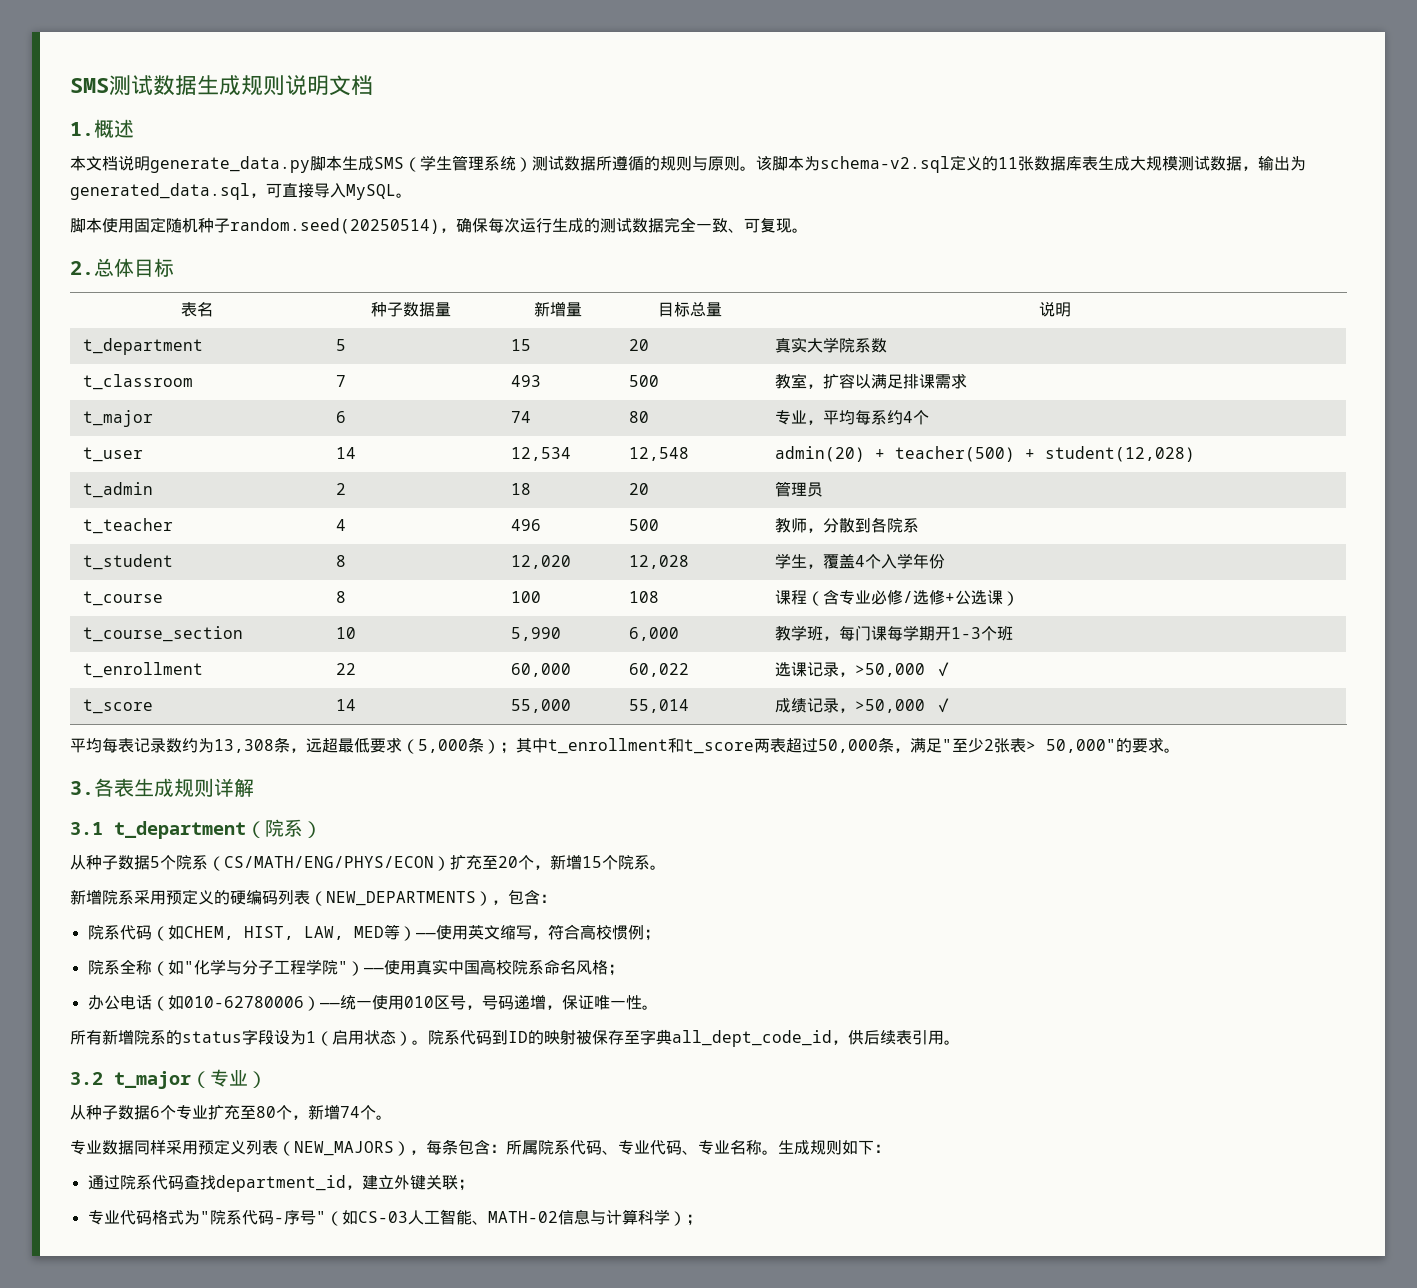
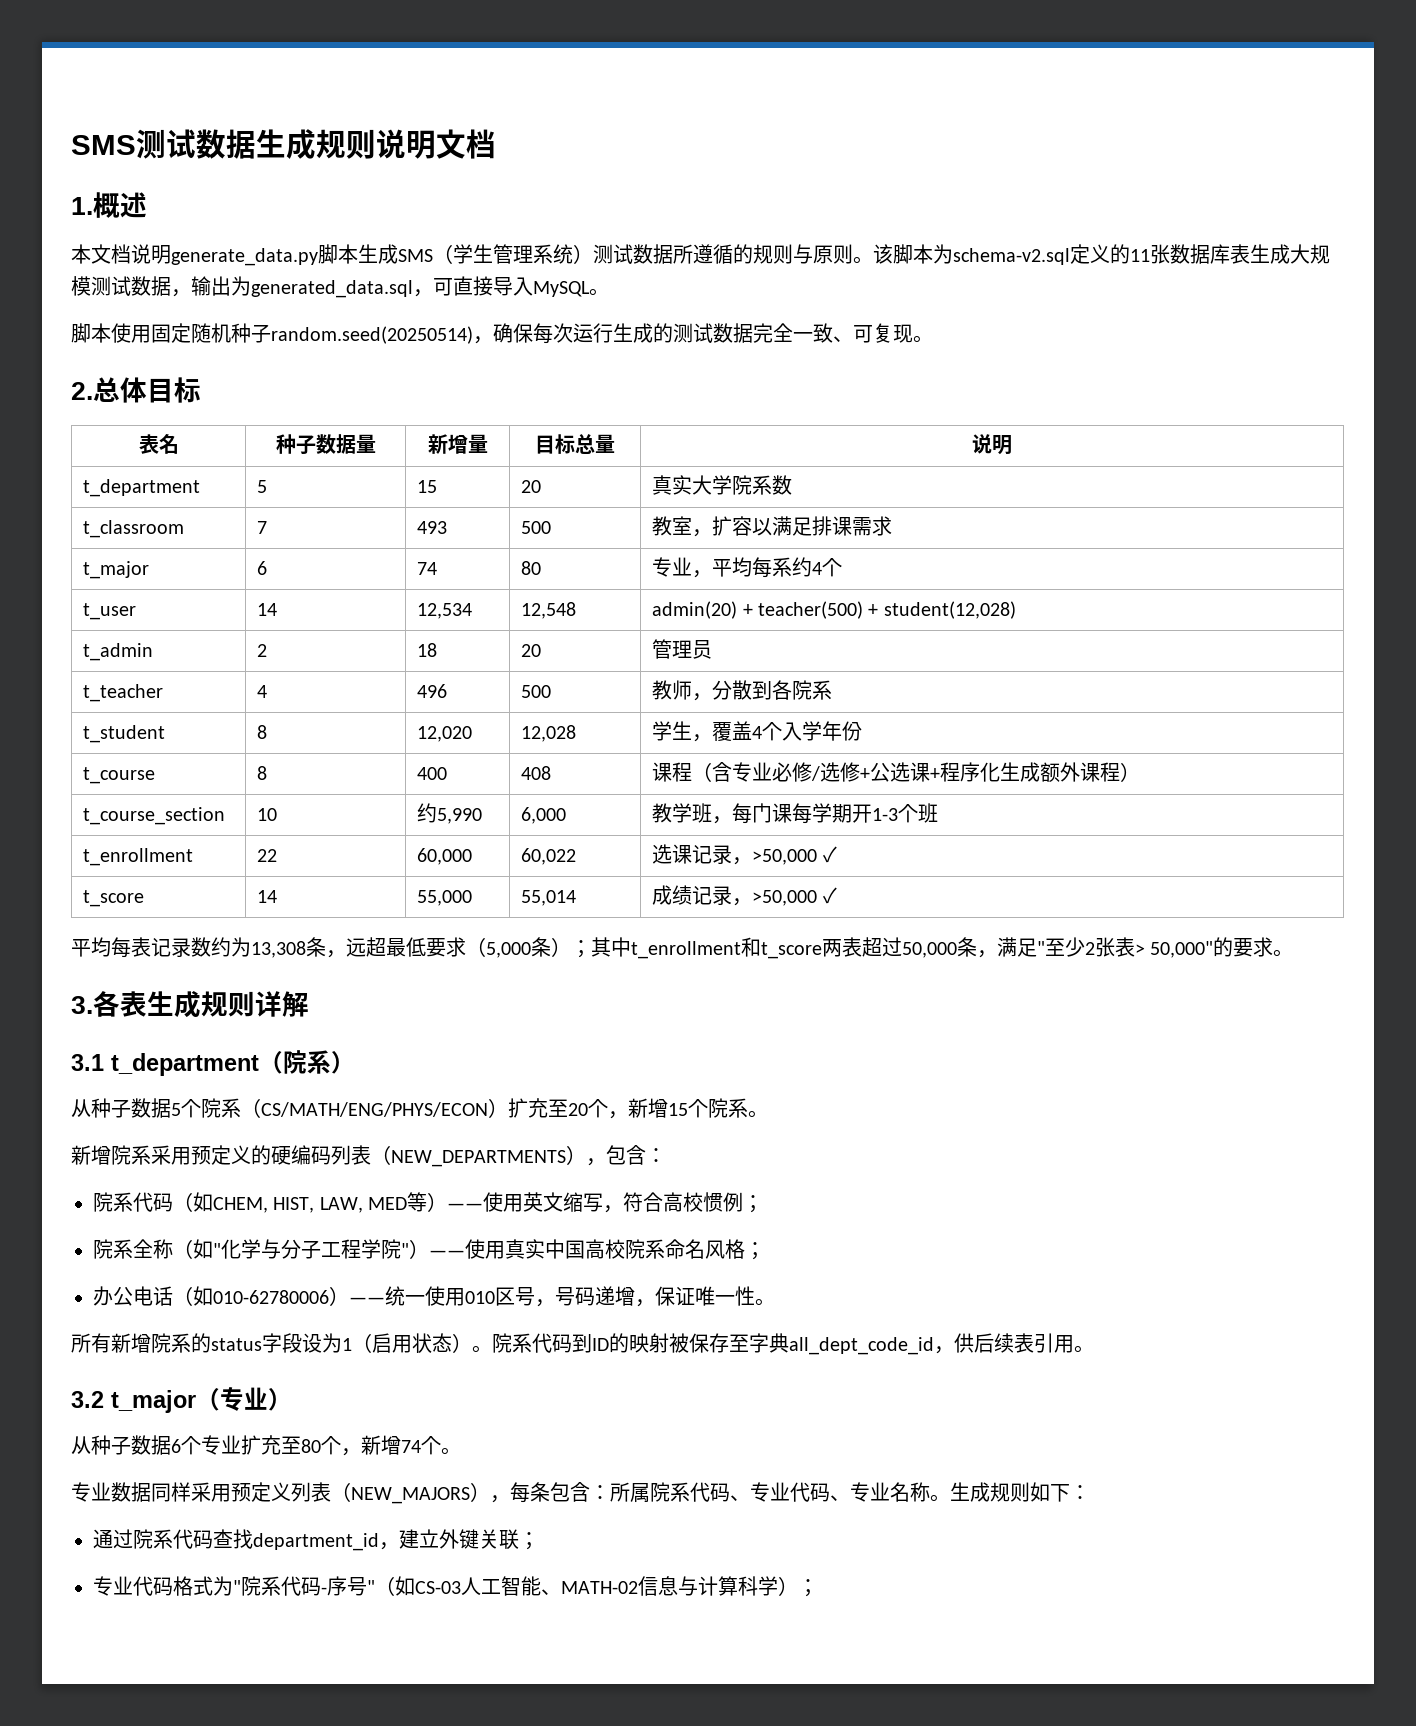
[510,591,541,603] [628,591,659,603] 100 | 108 -> [417,767,448,780] [521,766,552,780] 400 | 408
(1003, 597) none -> [930,762,1121,782] +程序化生成额外课程
(356, 633) none -> [417,803,438,823] 约

